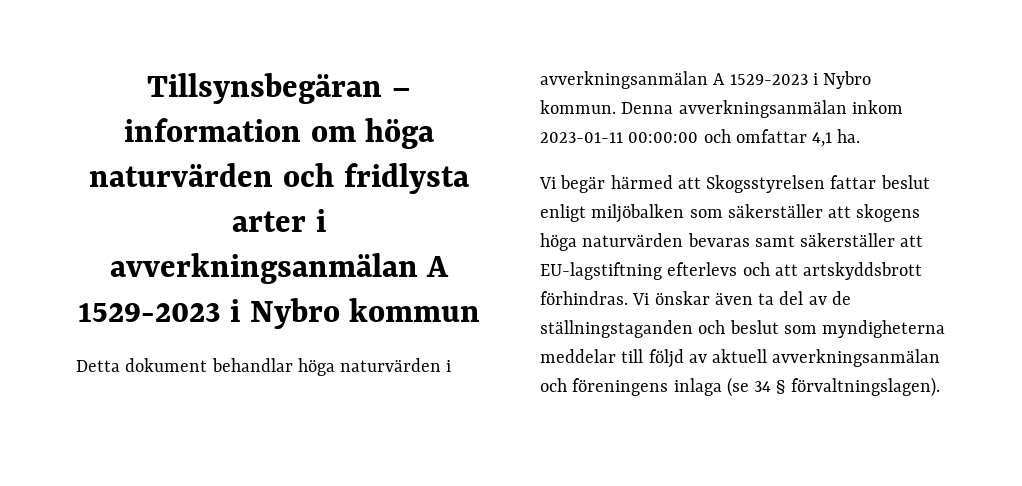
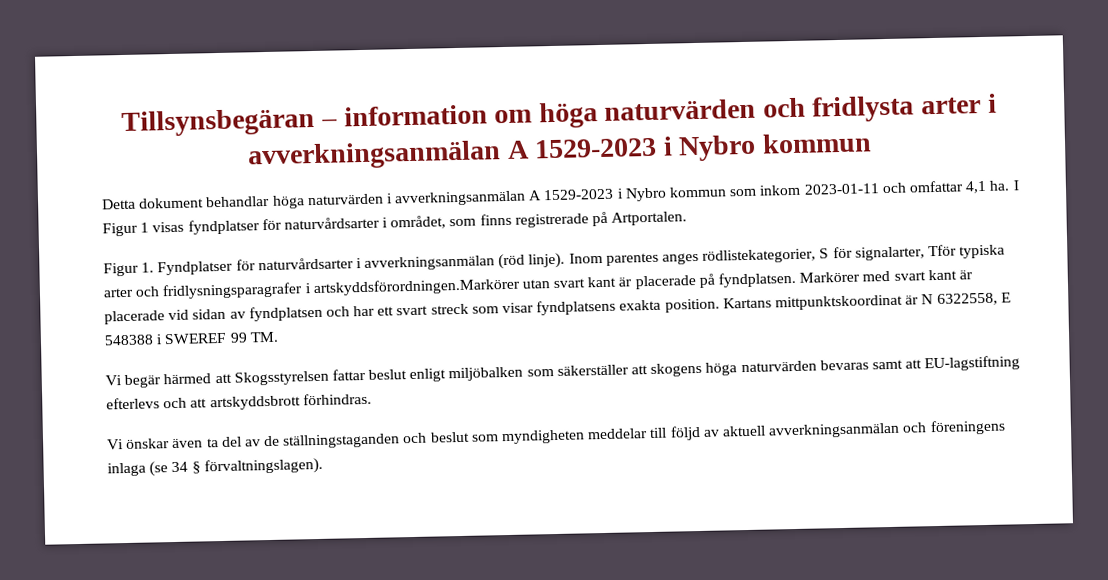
[540,100,847,118] kommun. Denna avverkningsanmälan -> [669,186,758,198] kommun som
[628,132,699,143] 00:00:00 -> (880, 189) none
(861, 136) none -> [1012,180,1020,191] [102,211,688,237] [103,244,1006,277] [103,269,973,300] [104,292,1011,325] [104,331,279,346] I Figur 1 visas fyndplatser för naturvårdsarter i området, som finns registrerade på Artportalen. // Figur 1. Fyndplatser för naturvårdsarter i avverkningsanmälan (röd linje). Inom parentes anges rödlistekategorier, S för signalarter, Tför typiska arter och fridlysningsparagrafer i artskyddsförordningen.Markörer utan svart kant är placerade på fyndplatsen. Markörer med svart kant är placerade vid sidan av fyndplatsen och har ett svart streck som visar fyndplatsens exakta position. Kartans mittpunktskoordinat är N 6322558, E 548388 i SWEREF 99 TM.
[800,233,896,247] säkerställer -> (903, 364) none
(628, 298) none -> (372, 399) //
[822,320,946,338] myndigheterna -> [501,429,586,445] myndigheten

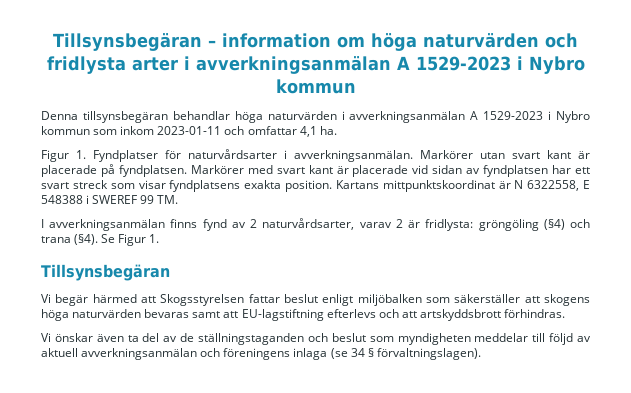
[102,197,205,210] Detta dokument -> [41,111,168,123] Denna tillsynsbegäran
[1012,180,1020,191] [102,211,688,237] I Figur 1 visas fyndplatser för naturvårdsarter i området, som finns registrerade på Artportalen. -> (337, 130) none
[364,244,1006,271] [103,277,521,300] avverkningsanmälan (röd linje). Inom parentes anges rödlistekategorier, S för signalarter, Tför typiska arter och fridlysningsparagrafer i artskyddsförordningen.Markörer -> [294,150,473,162] avverkningsanmälan. Markörer
[325,306,350,317] och -> (549, 171) none
(279, 337) none -> [41,218,590,231] [41,234,160,246] [41,264,170,281] // I avverkningsanmälan finns fynd av 2 naturvårdsarter, varav 2 är fridlysta: gröngöling (§4) och trana (§4). Se Figur 1. // Tillsynsbegäran

